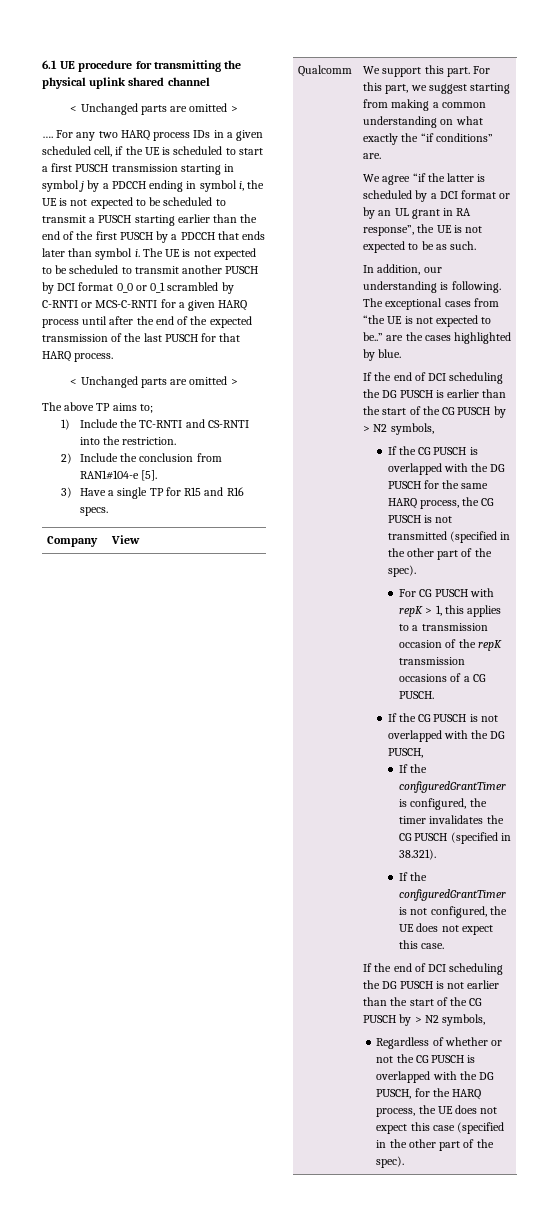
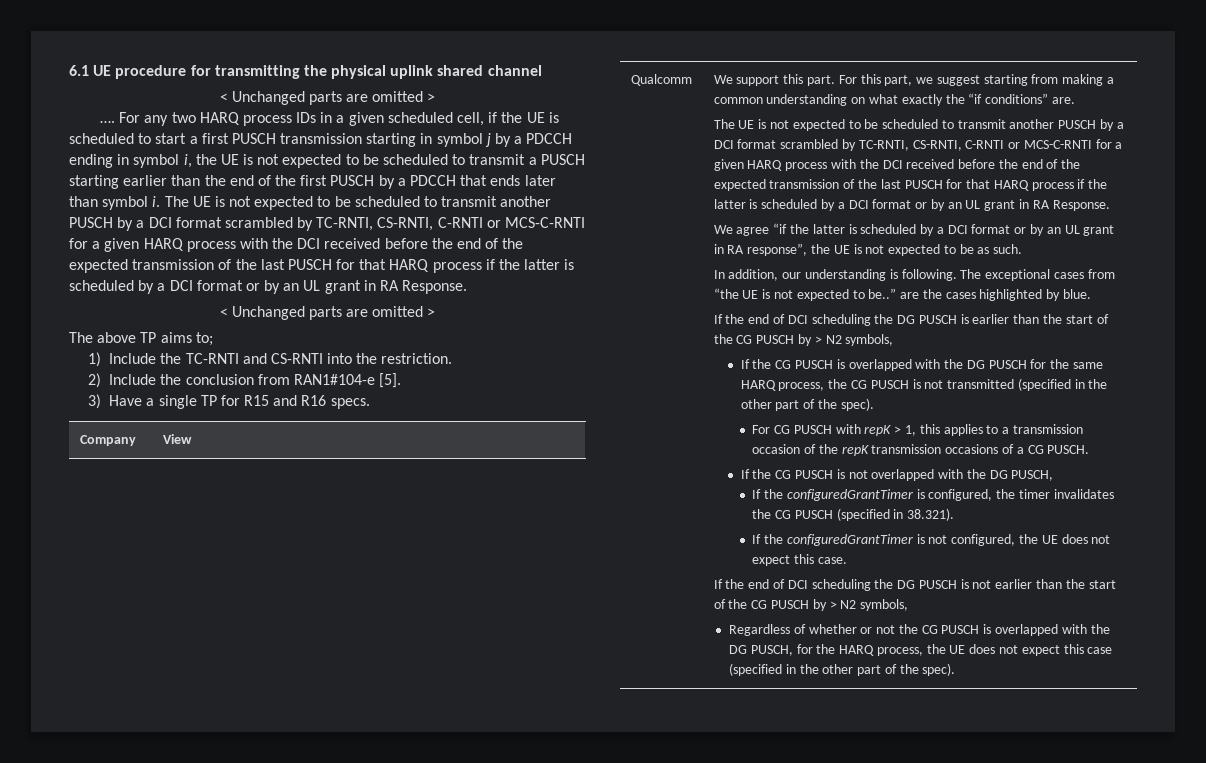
[57,282,234,294] [42,299,248,311] [42,316,134,328] DCI format 0_0 or 0_1 scrambled by C-RNTI or MCS-C-RNTI for a given HARQ process until after -> [136,217,586,231] [69,238,428,252] a DCI format scrambled by TC-RNTI, CS-RNTI, C-RNTI or MCS-C-RNTI for a given HARQ process with the DCI received before
[74,353,114,362] process. -> [432,259,575,273] [69,280,468,294] process if the latter is scheduled by a DCI format or by an UL grant in RA Response.
(382, 156) none -> [713,119,1124,131] [713,139,1123,151] [713,159,1081,171] [713,179,1108,191] [713,199,1110,211] // The UE is not expected to be scheduled to transmit another PUSCH by a DCI format scrambled by TC-RNTI, CS-RNTI, C-RNTI or MCS-C-RNTI for a given HARQ process with the DCI received before the end of the expected transmission of the last PUSCH for that HARQ process if the latter is scheduled by a DCI format or by an UL grant in RA Response.

